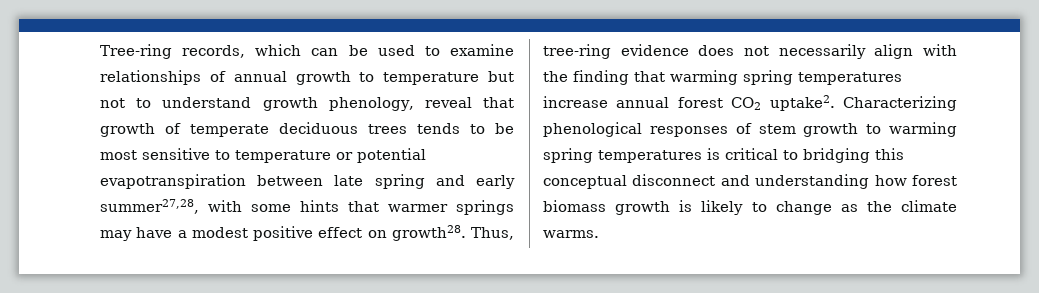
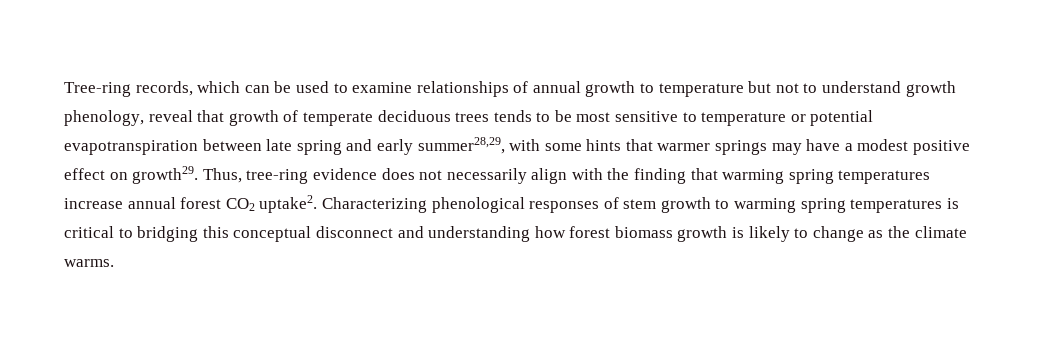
[100,199,199,214] summer27,28, -> [417,137,505,154] summer28,29,
[391,225,466,241] growth28. -> [132,166,199,184] growth29.

